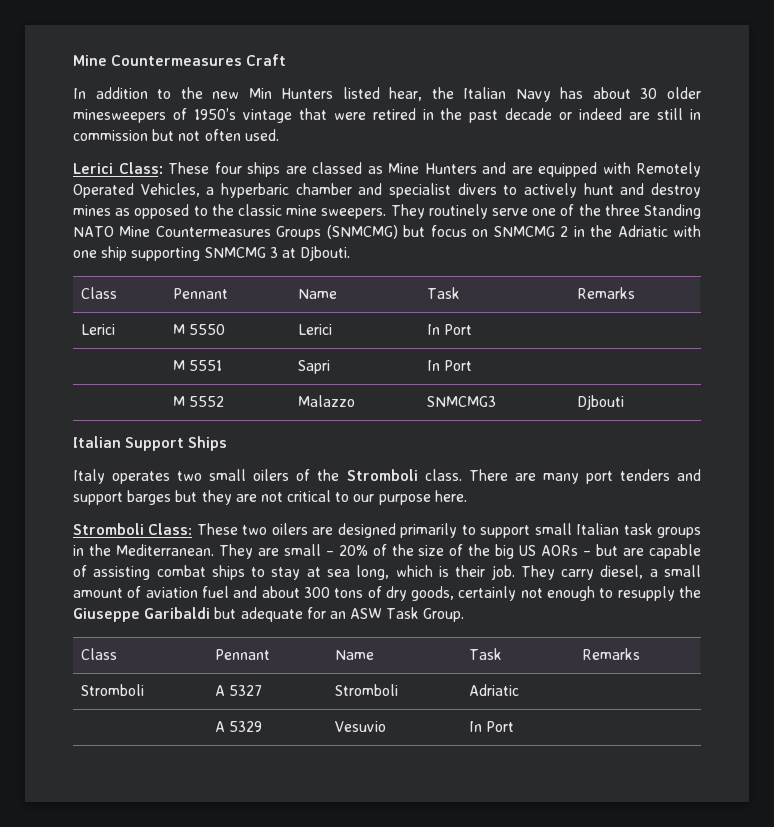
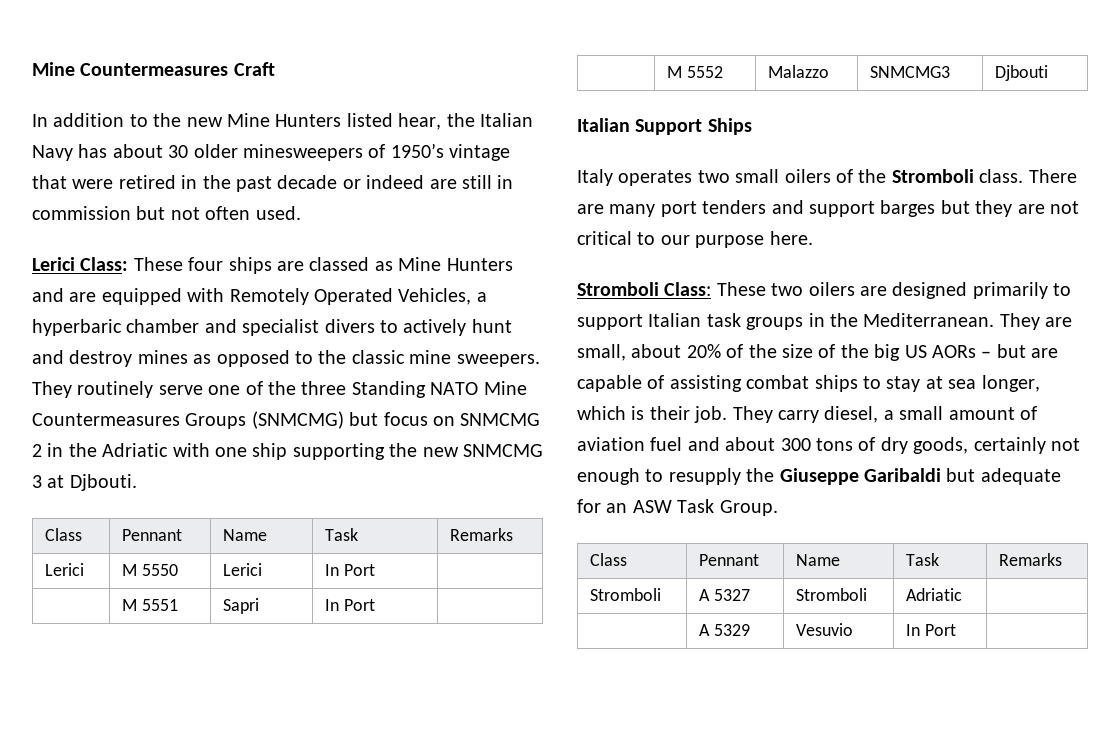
[248,88,272,99] Min -> [227,113,270,127] Mine
(201, 254) none -> [389,443,459,457] the new
[534,523,572,535] small -> (643, 322) none
[283,544,334,556] small – -> [577,344,682,361] small, about
[356,565,390,580] long, -> [981,375,1040,392] longer,

